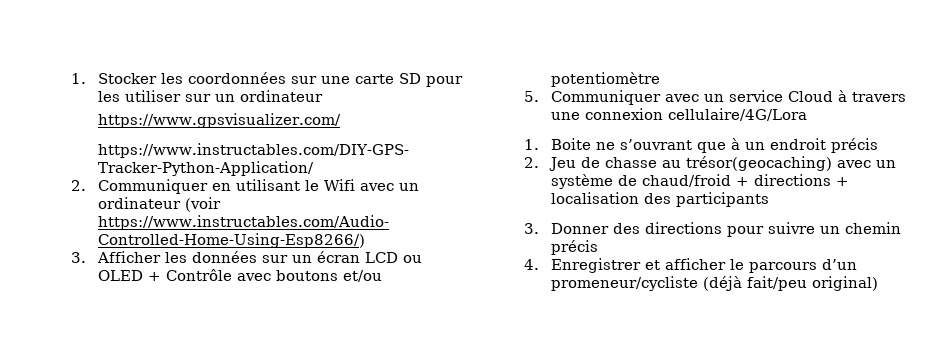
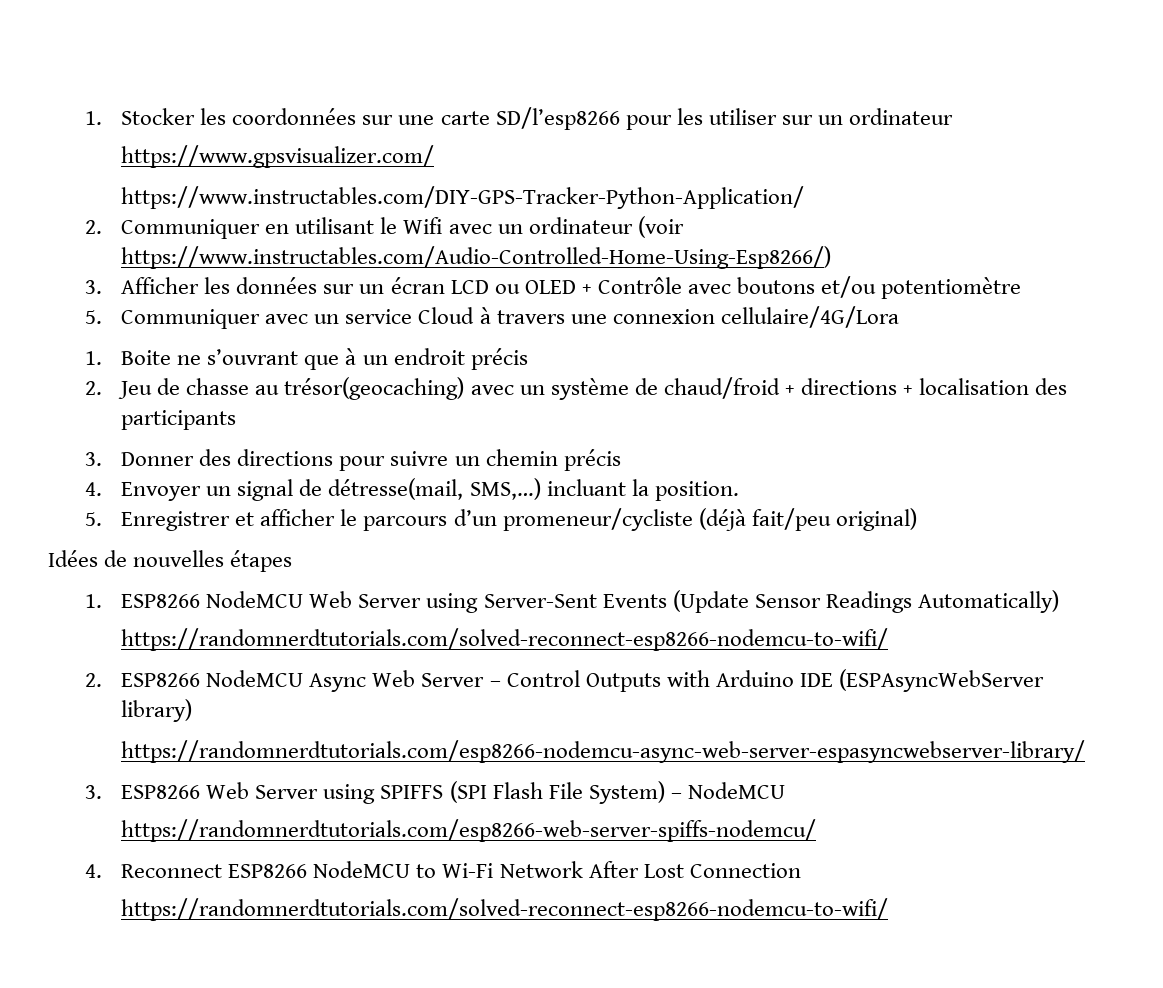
[398,73,421,84] SD -> [495,107,620,130] SD/l’esp8266
(539, 264) none -> [121,478,739,501] [84,512,102,526] Envoyer un signal de détresse(mail, SMS,…) incluant la position. // 5.
(878, 283) none -> [48,550,293,572] [84,590,1059,613] [121,628,889,651] [84,669,1044,692] [121,699,193,722] [121,740,1086,763] [84,781,785,804] [121,819,817,842] [84,861,801,878] [121,898,889,921] // Idées de nouvelles étapes // 1. ESP8266 NodeMCU Web Server using Server-Sent Events (Update Sensor Readings Automatically) // https://randomnerdtutorials.com/solved-reconnect-esp8266-nodemcu-to-wifi/ // 2. ESP8266 NodeMCU Async Web Server – Control Outputs with Arduino IDE (ESPAsyncWebServer library) // https://randomnerdtutorials.com/esp8266-nodemcu-async-web-server-espasyncwebserver-library/ // 3. ESP8266 Web Server using SPIFFS (SPI Flash File System) – NodeMCU // https://randomnerdtutorials.com/esp8266-web-server-spiffs-nodemcu/ // 4. Reconnect ESP8266 NodeMCU to Wi-Fi Network After Lost Connection // https://randomnerdtutorials.com/solved-reconnect-esp8266-nodemcu-to-wifi/

